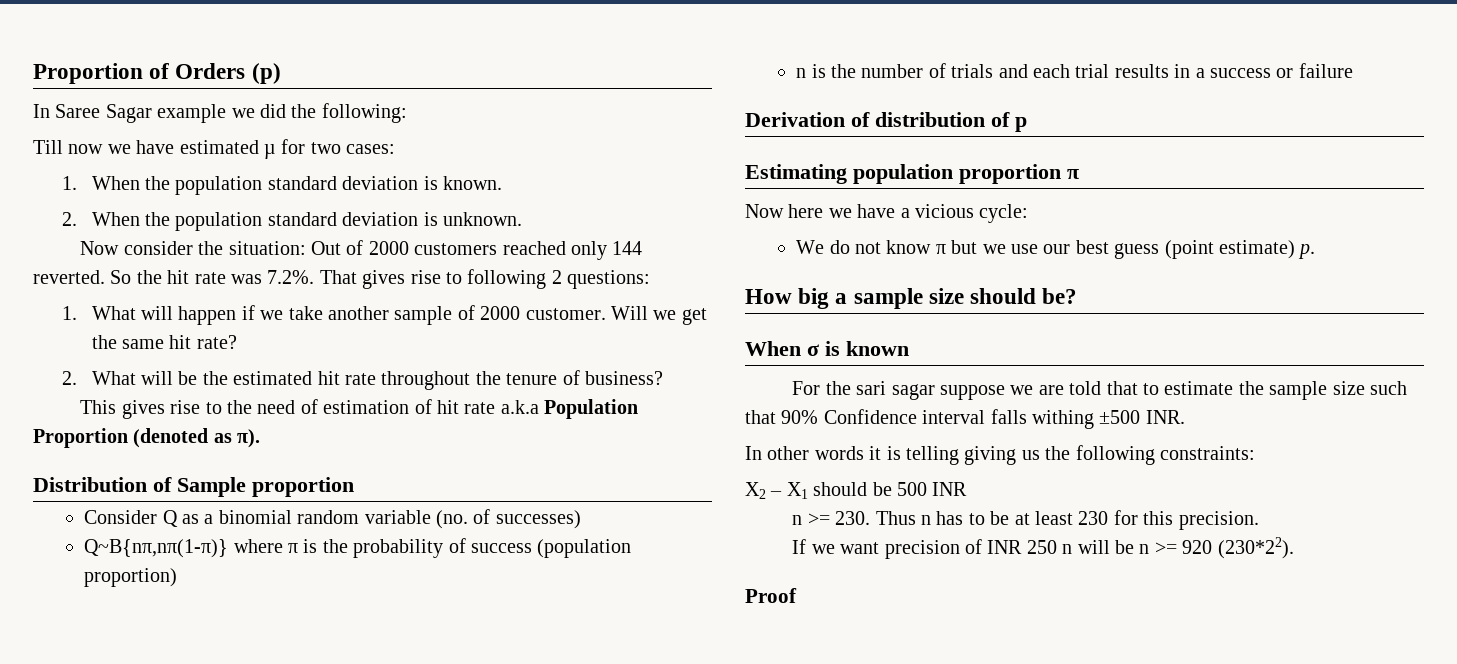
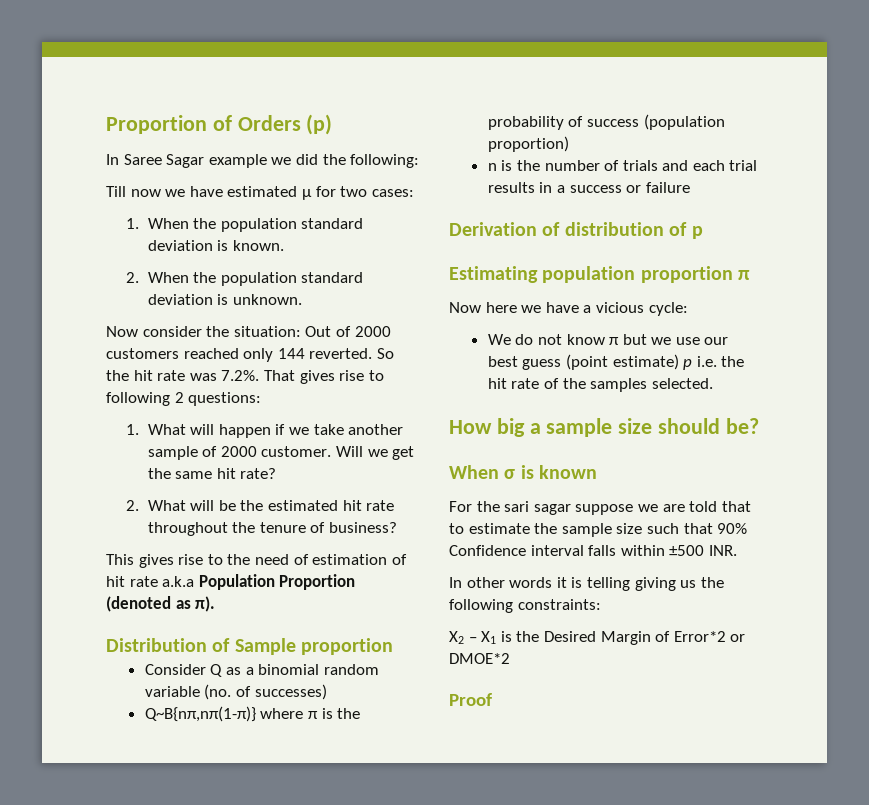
[1298,244,1316,259] p. -> [683,356,745,370] [487,378,713,392] p i.e. the hit rate of the samples selected.
[1032,410,1094,429] withing -> [620,545,665,556] within
[813,482,968,496] [792,510,1259,530] [792,537,1294,559] should be 500 INR // n >= 230. Thus n has to be at least 230 for this precision. // If we want precision of INR 250 n will be n >= 920 (230*22). -> [500,631,746,645] [449,653,510,664] is the Desired Margin of Error*2 or DMOE*2

